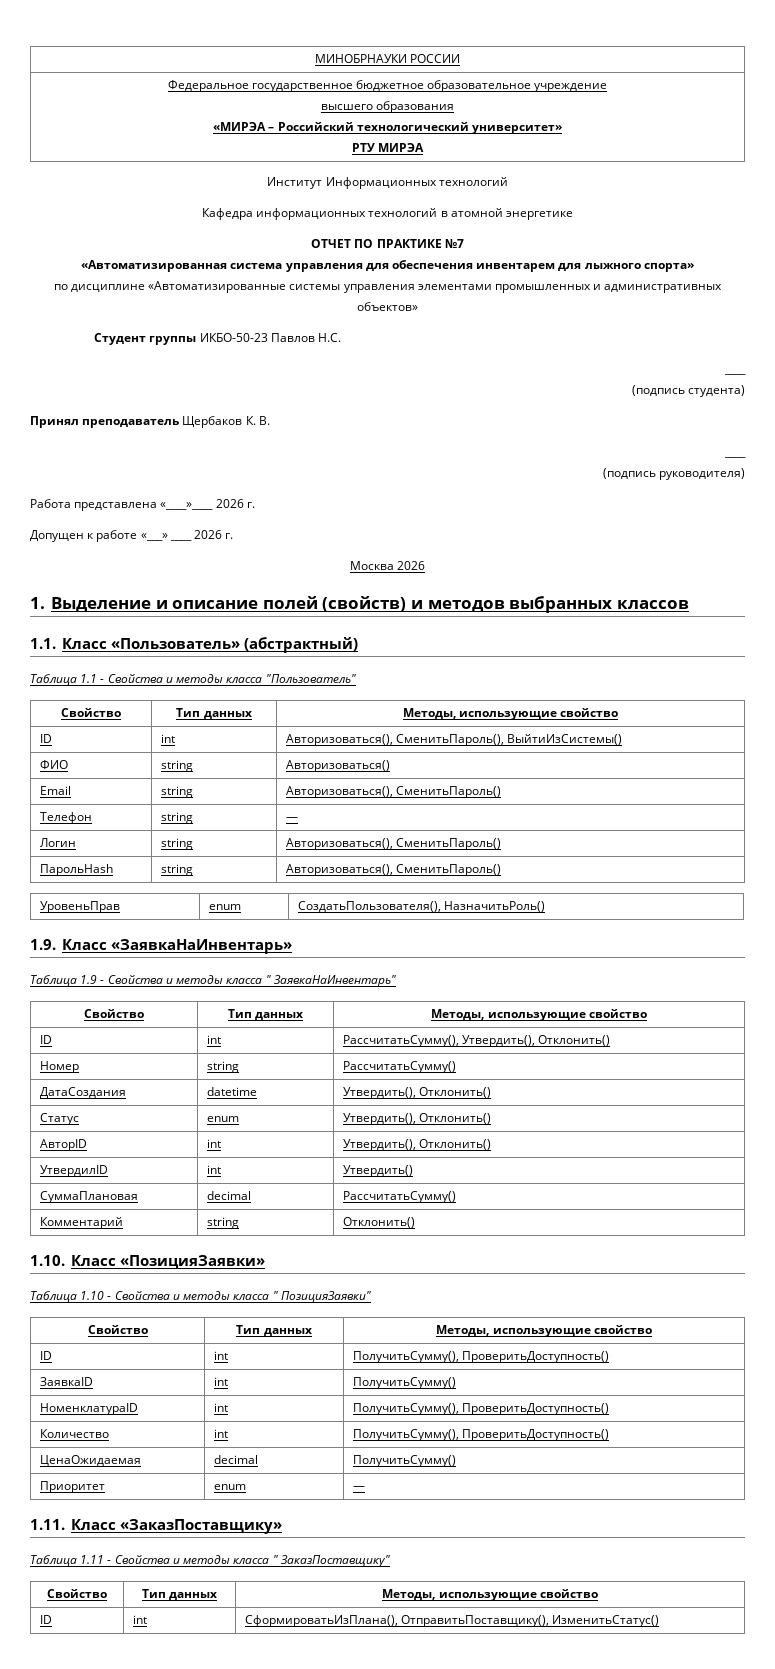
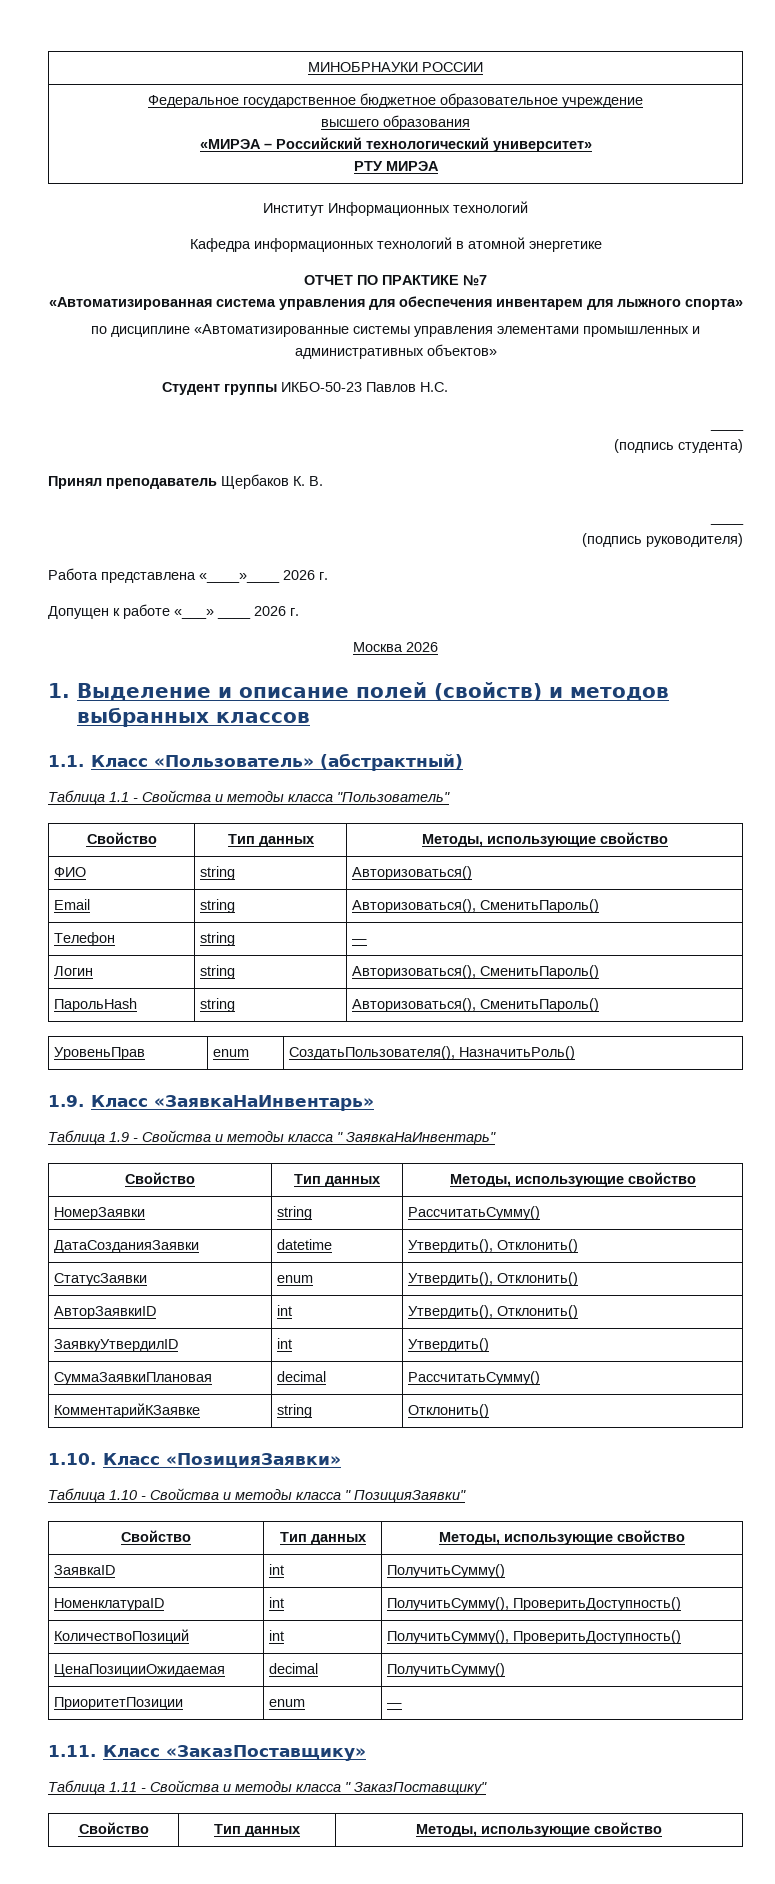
[39,734,52,743] [160,734,175,743] [285,734,623,746] // ID | int | Авторизоваться(), СменитьПароль(), ВыйтиИзСистемы() -> (668, 838) none
[39,1035,52,1044] [206,1035,221,1044] [342,1035,611,1047] [39,1061,79,1073] ID | int | РассчитатьСумму(), Утвердить(), Отклонить() // Номер -> [54,1207,146,1220] НомерЗаявки
[39,1087,126,1098] ДатаСоздания -> [54,1240,200,1253] ДатаСозданияЗаявки
[39,1113,79,1125] Статус -> [54,1273,148,1286] СтатусЗаявки
[39,1139,87,1151] АвторID -> [54,1306,157,1319] АвторЗаявкиID
[39,1165,108,1177] УтвердилID -> [54,1339,179,1352] ЗаявкуУтвердилID
[39,1191,138,1203] СуммаПлановая -> [54,1372,213,1385] СуммаЗаявкиПлановая
[39,1217,123,1229] Комментарий -> [54,1403,201,1418] КомментарийКЗаявке
[39,1351,52,1360] [213,1351,228,1360] [352,1351,609,1363] // ID | int | ПолучитьСумму(), ПроверитьДоступность() -> (685, 1536) none
[39,1429,109,1438] [213,1429,228,1438] [352,1429,609,1441] [39,1455,141,1466] Количество | int | ПолучитьСумму(), ПроверитьДоступность() // ЦенаОжидаемая -> [54,1629,190,1644] [269,1630,285,1641] [387,1630,682,1644] [54,1664,226,1677] КоличествоПозиций | int | ПолучитьСумму(), ПроверитьДоступность() // ЦенаПозицииОжидаемая
[39,1481,105,1493] Приоритет -> [54,1697,184,1710] ПриоритетПозиции
[39,1615,52,1624] [132,1615,147,1624] [244,1615,660,1627] // ID | int | СформироватьИзПлана(), ОтправитьПоставщику(), ИзменитьСтатус() -> (662, 1828) none

